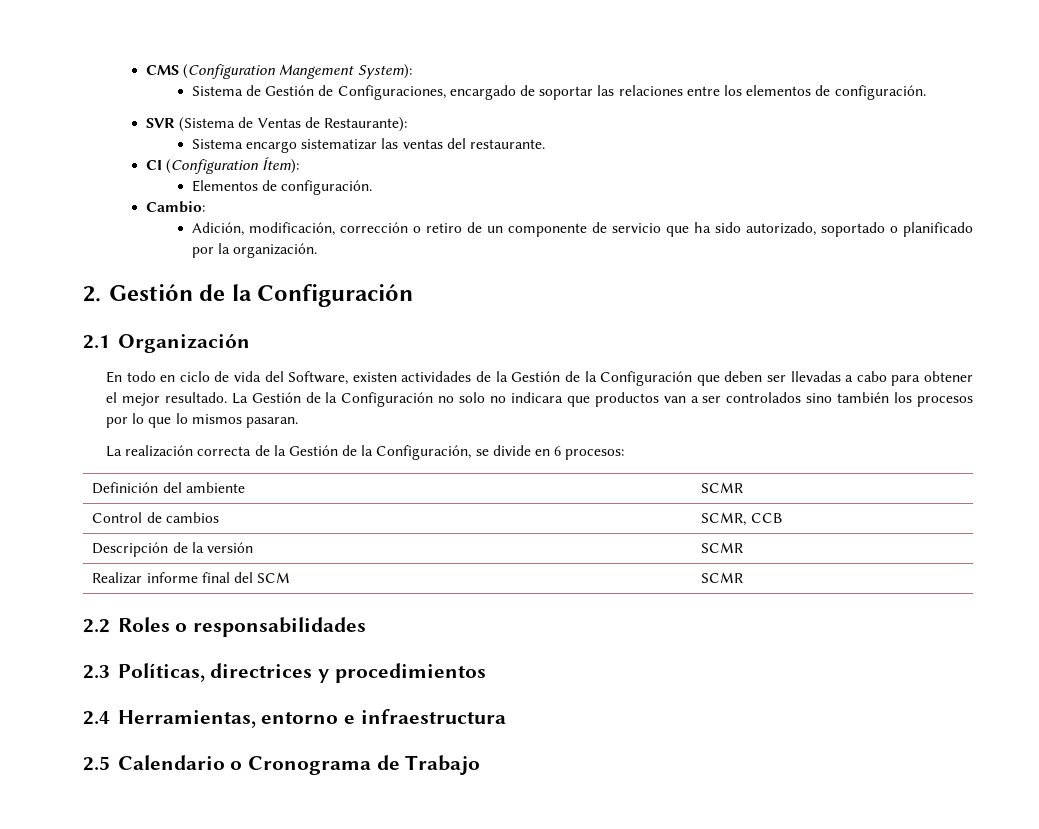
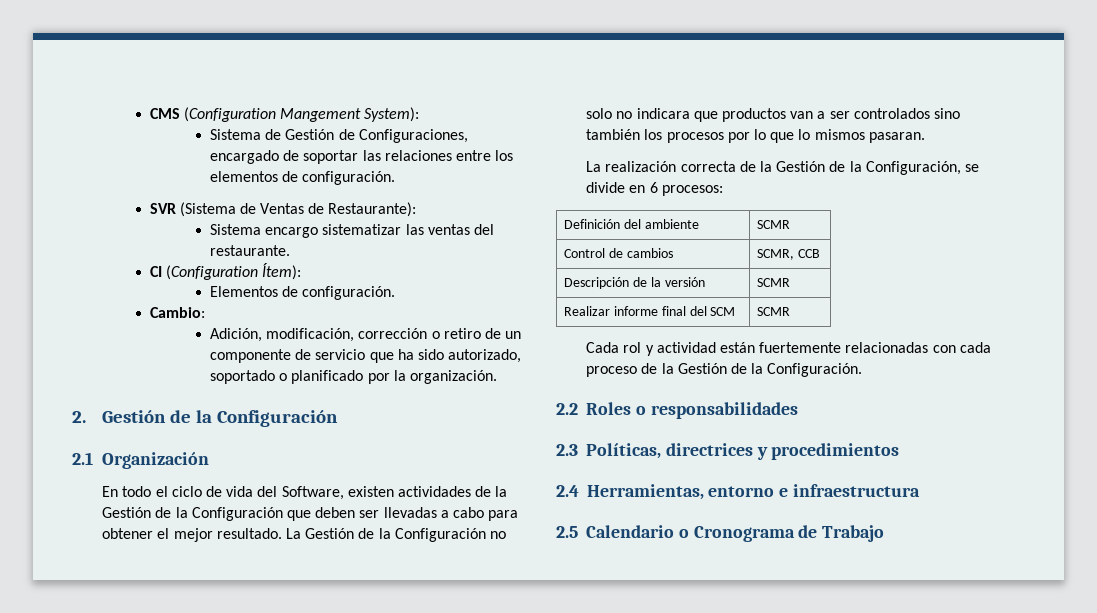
[160,375,176,382] en -> [155,486,168,497] el
(744, 577) none -> [586,342,991,356] [586,363,863,377] // Cada rol y actividad están fuertemente relacionadas con cada proceso de la Gestión de la Configuración.

